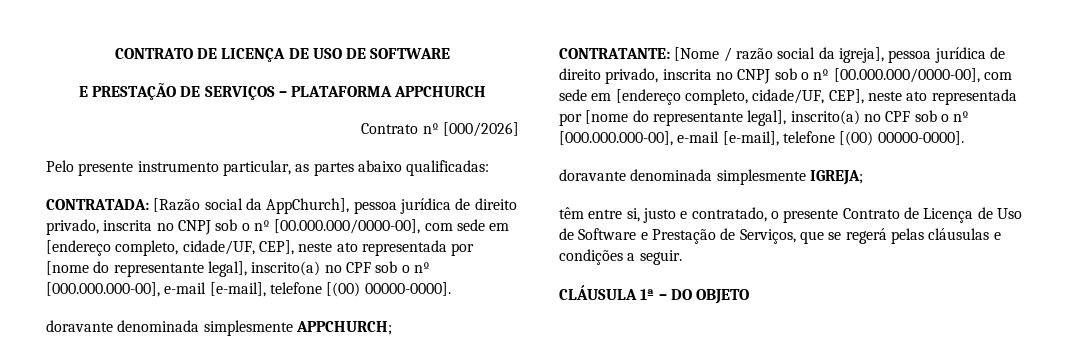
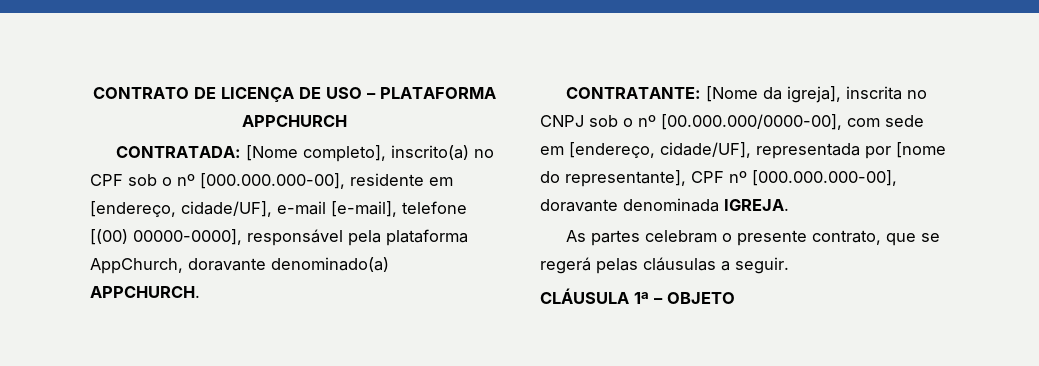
[346,48,451,59] [78,83,487,100] [361,122,519,137] [46,160,490,176] [46,198,517,214] [46,219,99,235] DE SOFTWARE // E PRESTAÇÃO DE SERVIÇOS – PLATAFORMA APPCHURCH // Contrato nº [000/2026] // Pelo presente instrumento particular, as partes abaixo qualificadas: // CONTRATADA: [Razão social da AppChurch], pessoa jurídica de direito privado, -> [367,87,496,99] [242,115,347,127] [115,145,494,162] [90,173,453,189] [90,201,467,217] [90,229,468,246] [90,257,389,274] [90,286,200,298] [565,86,841,103] – PLATAFORMA APPCHURCH // CONTRATADA: [Nome completo], inscrito(a) no CPF sob o nº [000.000.000-00], residente em [endereço, cidade/UF], e-mail [e-mail], telefone [(00) 00000-0000], responsável pela plataforma AppChurch, doravante denominado(a) APPCHURCH. // CONTRATANTE: [Nome da igreja],
[46,240,475,256] [46,261,430,277] [46,282,451,297] [46,320,392,336] [559,47,1005,63] [559,68,1012,84] [559,89,1017,105] [559,110,970,126] [559,131,964,146] [559,169,863,185] [559,207,1022,223] [559,228,796,244] [endereço completo, cidade/UF, CEP], neste ato representada por [nome do representante legal], inscrito(a) no CPF sob o nº [000.000.000-00], e-mail [e-mail], telefone [(00) 00000-0000]. // doravante denominada simplesmente APPCHURCH; // CONTRATANTE: [Nome / razão social da igreja], pessoa jurídica de direito privado, inscrita no CNPJ sob o nº [00.000.000/0000-00], com sede em [endereço completo, cidade/UF, CEP], neste ato representada por [nome do representante legal], inscrito(a) no CPF sob o nº [000.000.000-00], e-mail [e-mail], telefone [(00) 00000-0000]. // doravante denominada simplesmente IGREJA; // têm entre si, justo e contratado, o presente Contrato de Licença de Uso de Software e Prestação de Serviços, -> [569,142,946,159] [540,170,897,187] [540,198,789,212] [565,230,881,246] [endereço, cidade/UF], representada por [nome do representante], CPF nº [000.000.000-00], doravante denominada IGREJA. // As partes celebram o presente contrato,
[993,232,1001,240] [559,249,623,265] e condições -> (716, 264) none
[670,289,692,300] DO -> (663, 301) none

